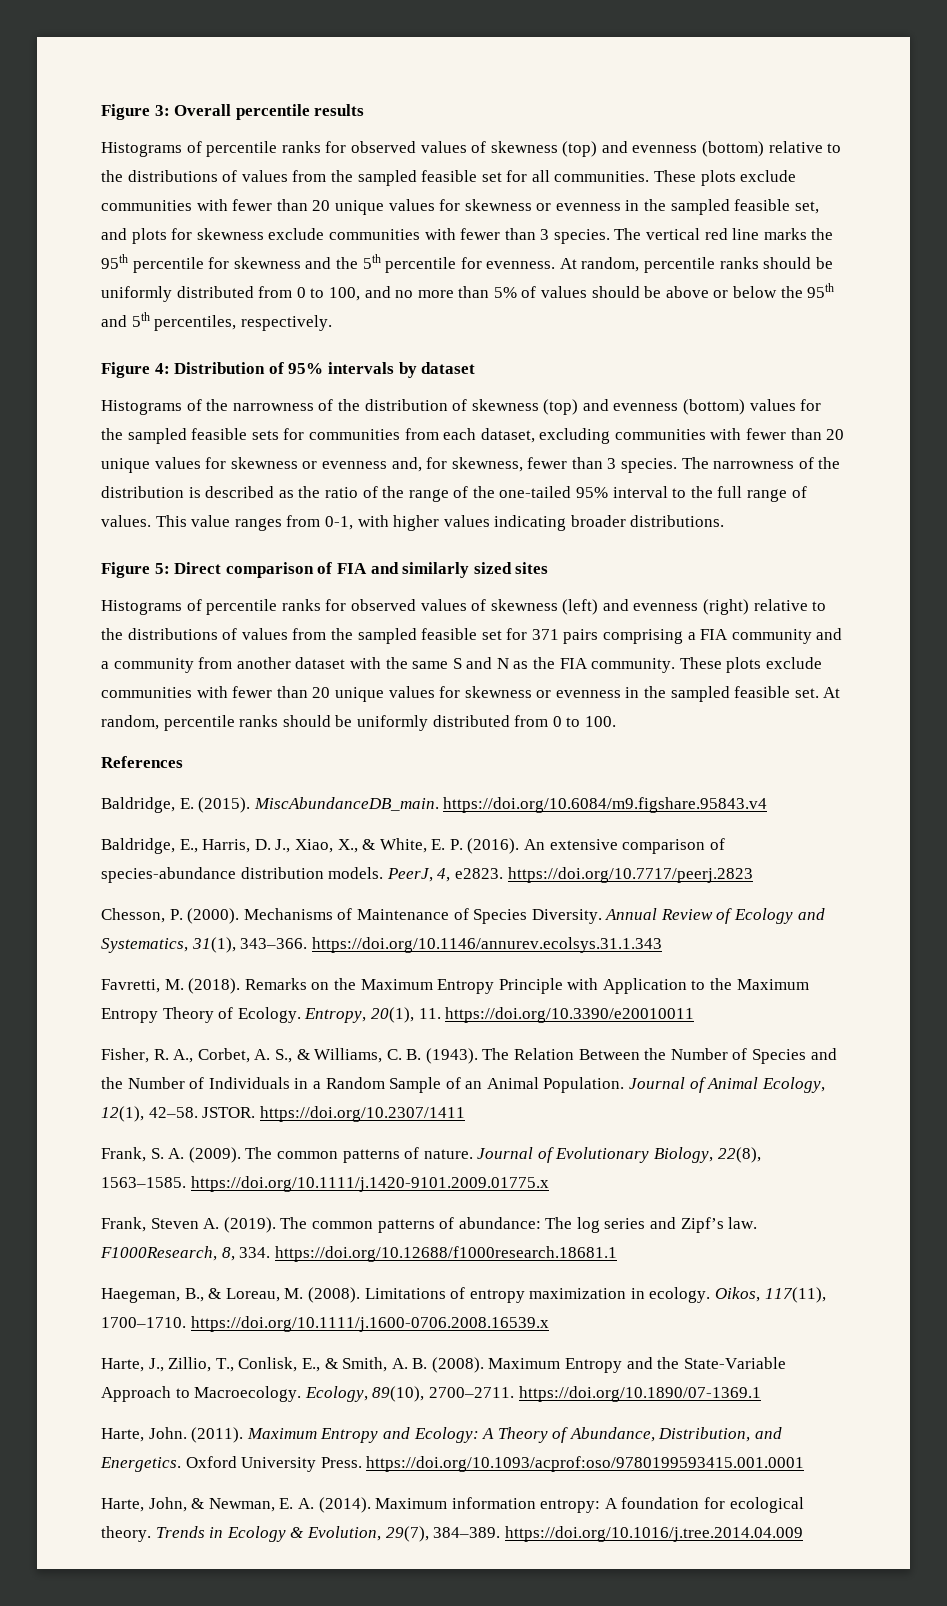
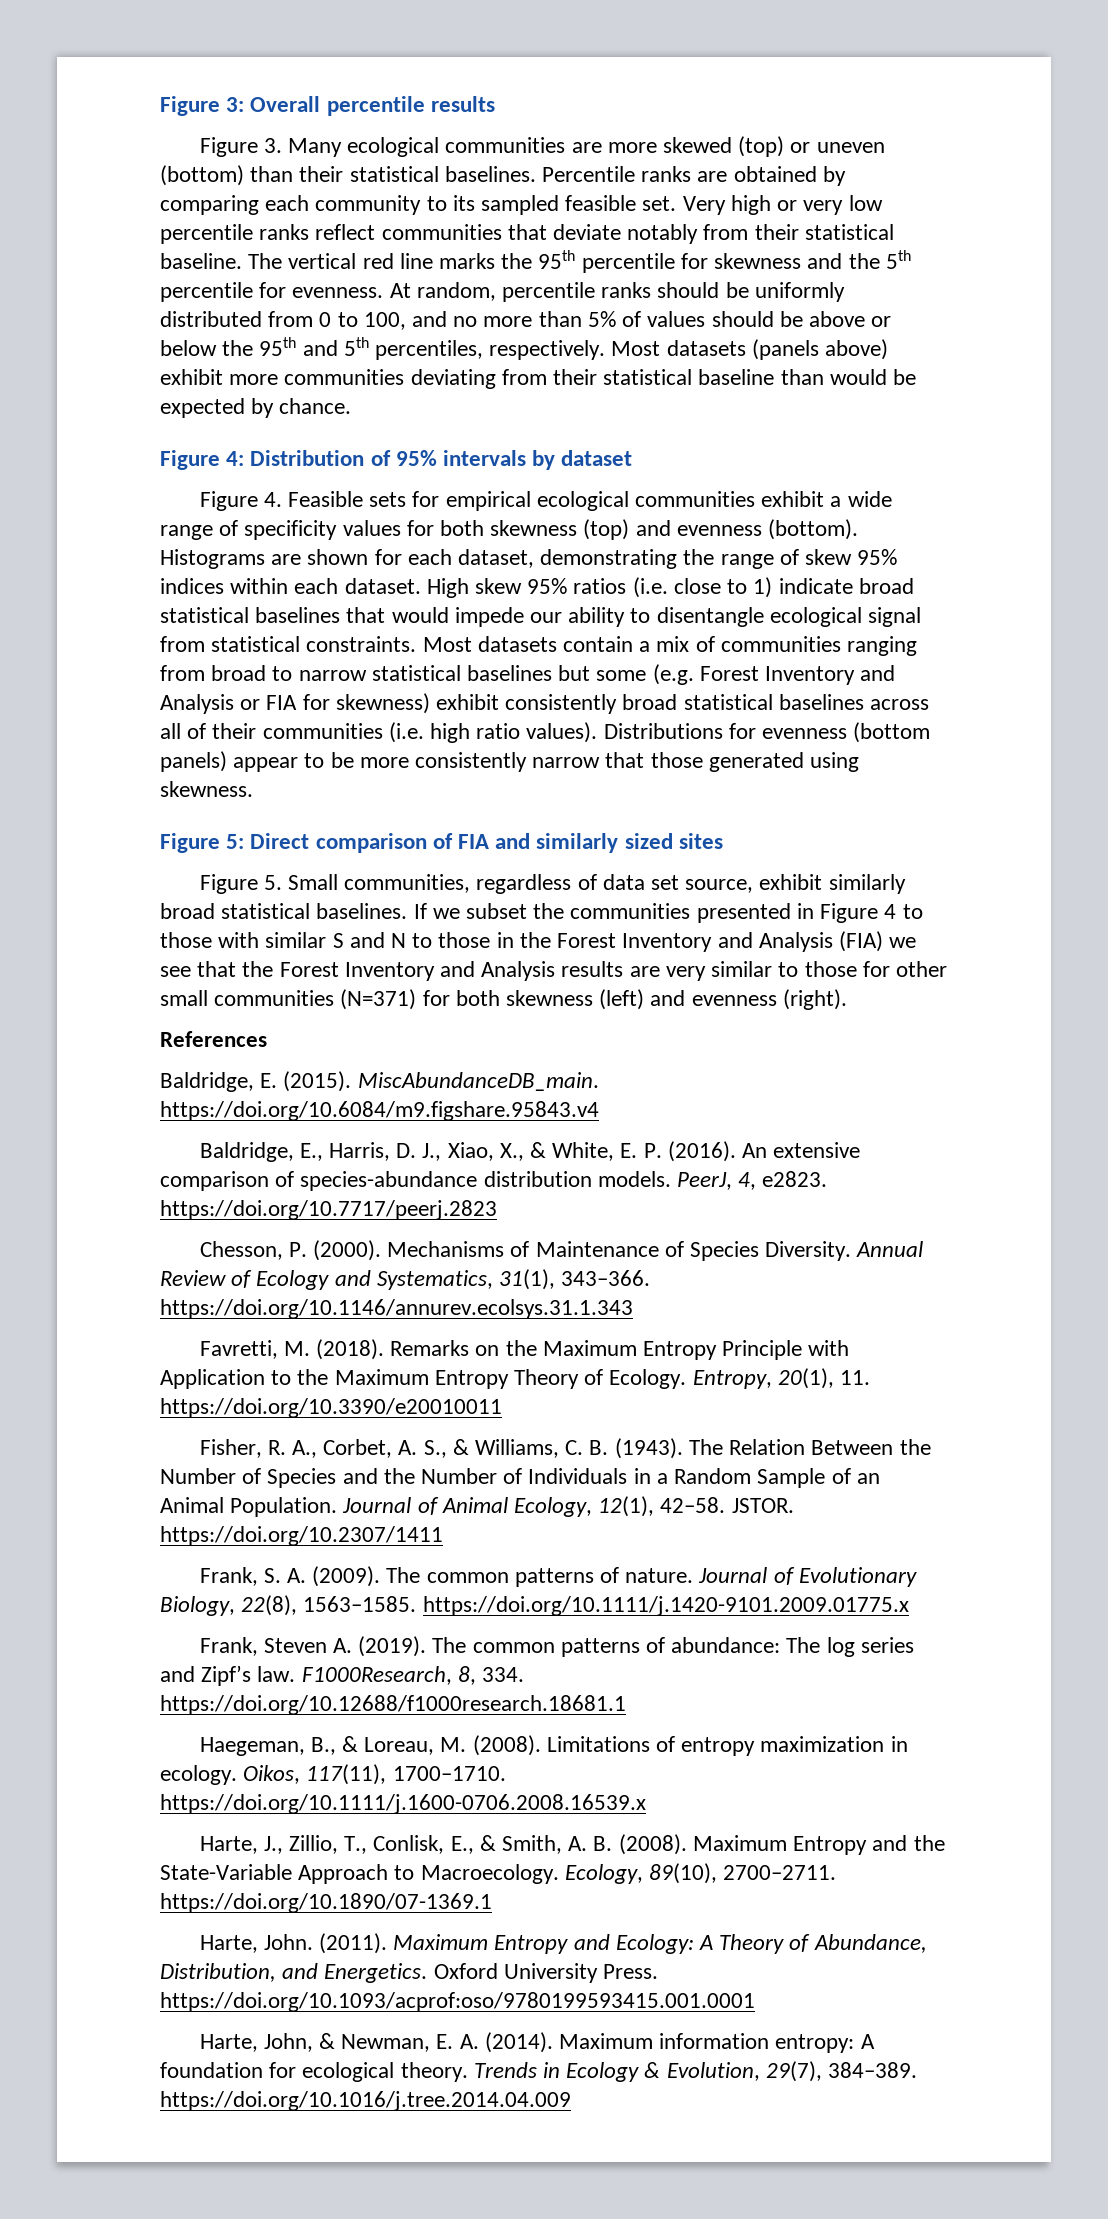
[101,141,842,157] [101,170,797,186] [101,199,819,215] [101,228,610,244] Histograms of percentile ranks for observed values of skewness (top) and evenness (bottom) relative to the distributions of values from the sampled feasible set for all communities. These plots exclude communities with fewer than 20 unique values for skewness or evenness in the sampled feasible set, and plots for skewness exclude communities with fewer than 3 species. -> [199,136,885,157] [160,165,846,186] [160,195,883,215] [160,224,894,244] [160,253,242,269] Figure 3. Many ecological communities are more skewed (top) or uneven (bottom) than their statistical baselines. Percentile ranks are obtained by comparing each community to its sampled feasible set. Very high or very low percentile ranks reflect communities that deviate notably from their statistical baseline.
(332, 323) none -> [611,339,889,360] [160,369,917,389] [160,398,352,418] Most datasets (panels above) exhibit more communities deviating from their statistical baseline than would be expected by chance.
[101,399,822,415] [101,428,845,444] [101,457,841,473] [101,486,807,502] [101,515,725,531] Histograms of the narrowness of the distribution of skewness (top) and evenness (bottom) values for the sampled feasible sets for communities from each dataset, excluding communities with fewer than 20 unique values for skewness or evenness and, for skewness, fewer than 3 species. The narrowness of the distribution is described as the ratio of the range of the one-tailed 95% interval to the full range of values. This value ranges from 0-1, with higher values indicating broader distributions. -> [199,491,892,511] [160,519,859,540] [160,549,898,569] [160,577,914,598] [160,607,922,627] [160,636,918,656] [160,664,896,685] [160,693,930,714] [160,722,931,743] [160,751,860,772] [160,781,253,797] Figure 4. Feasible sets for empirical ecological communities exhibit a wide range of specificity values for both skewness (top) and evenness (bottom). Histograms are shown for each dataset, demonstrating the range of skew 95% indices within each dataset. High skew 95% ratios (i.e. close to 1) indicate broad statistical baselines that would impede our ability to disentangle ecological signal from statistical constraints. Most datasets contain a mix of communities ranging from broad to narrow statistical baselines but some (e.g. Forest Inventory and Analysis or FIA for skewness) exhibit consistently broad statistical baselines across all of their communities (i.e. high ratio values). Distributions for evenness (bottom panels) appear to be more consistently narrow that those generated using skewness.
[101,599,827,615] [101,628,843,644] [101,657,823,673] [101,686,841,702] [101,715,616,731] Histograms of percentile ranks for observed values of skewness (left) and evenness (right) relative to the distributions of values from the sampled feasible set for 371 pairs comprising a FIA community and a community from another dataset with the same S and N as the FIA community. These plots exclude communities with fewer than 20 unique values for skewness or evenness in the sampled feasible set. At random, percentile ranks should be uniformly distributed from 0 to 100. -> [199,874,906,894] [160,903,923,923] [160,931,917,952] [160,961,947,981] [160,989,847,1010] Figure 5. Small communities, regardless of data set source, exhibit similarly broad statistical baselines. If we subset the communities presented in Figure 4 to those with similar S and N to those in the Forest Inventory and Analysis (FIA) we see that the Forest Inventory and Analysis results are very similar to those for other small communities (N=371) for both skewness (left) and evenness (right).

